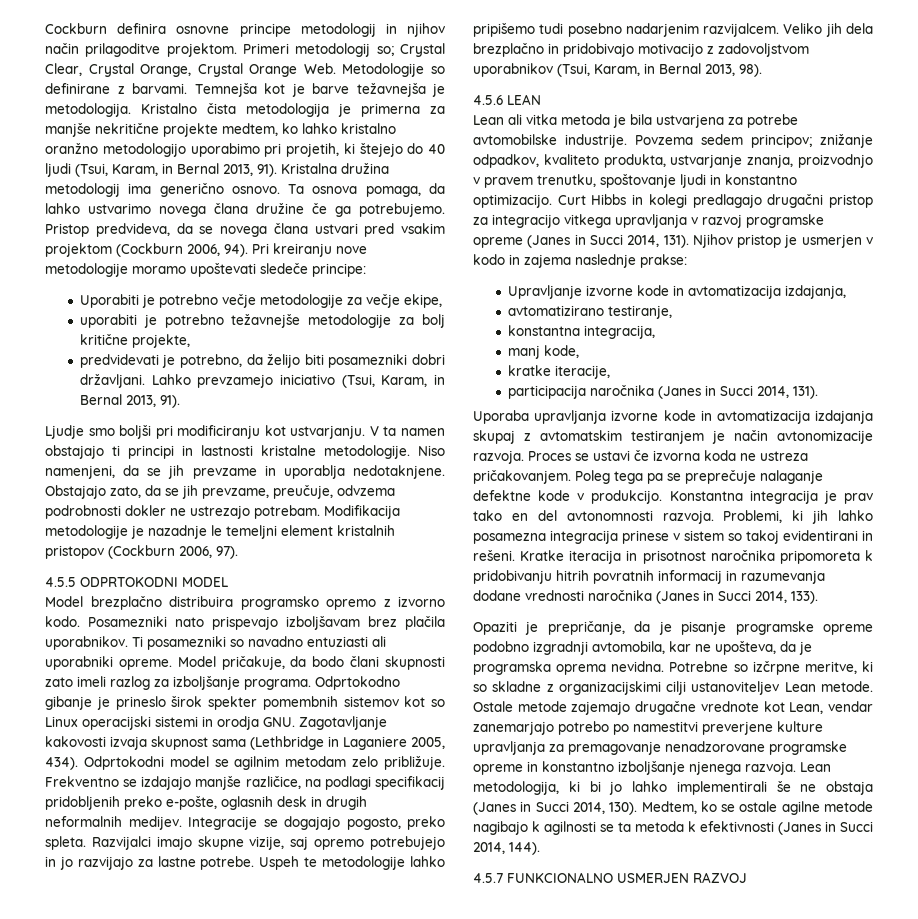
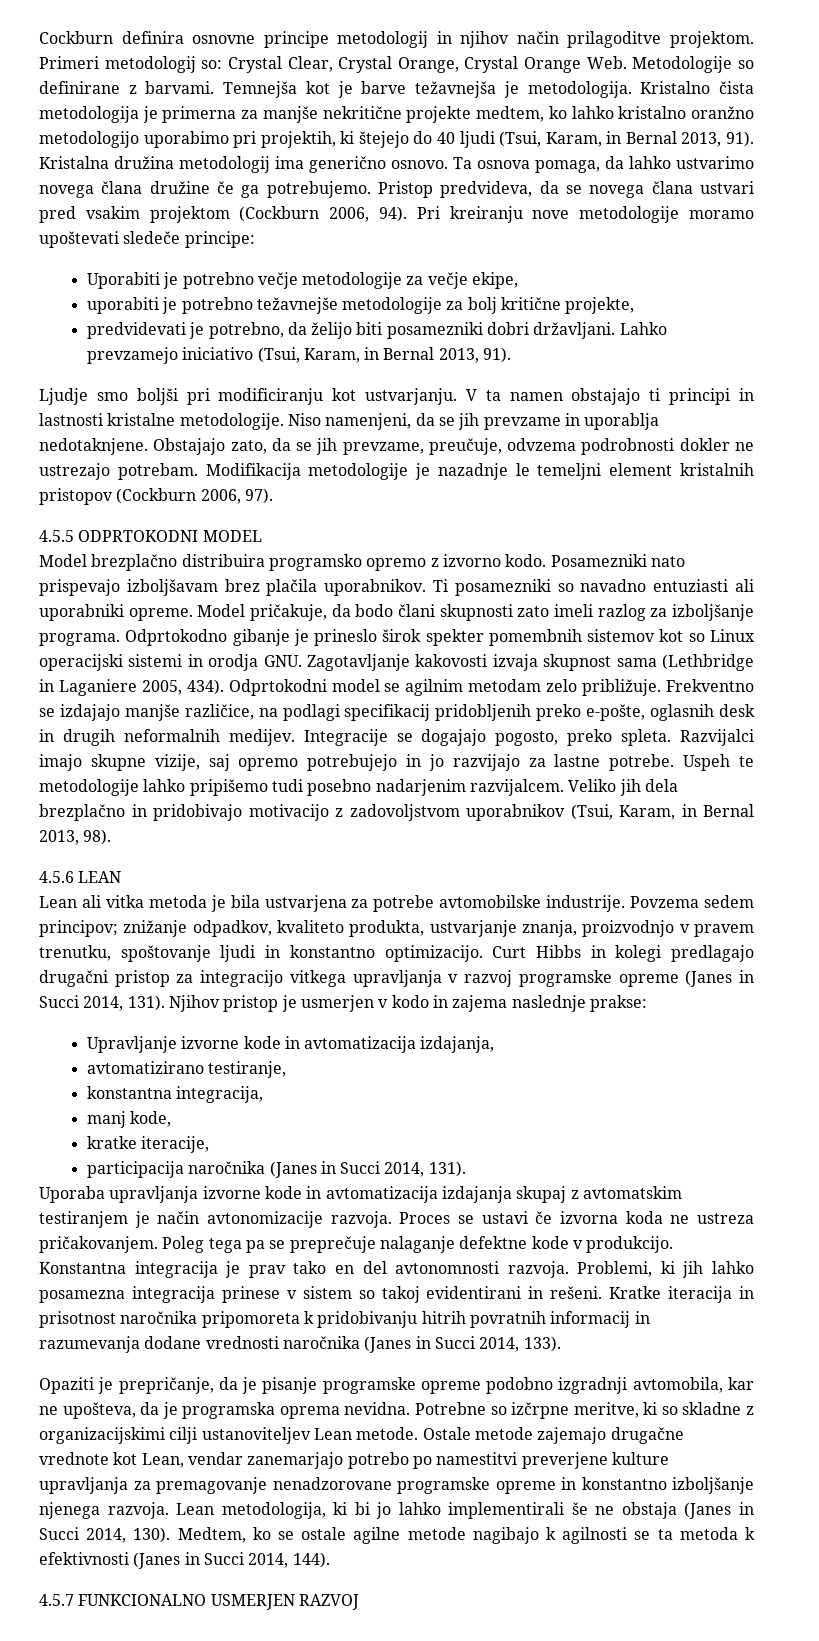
[376,46,394,56] so; -> [201,60,223,69] so:
[286,143,339,157] projetih, -> [260,131,336,148] projektih,

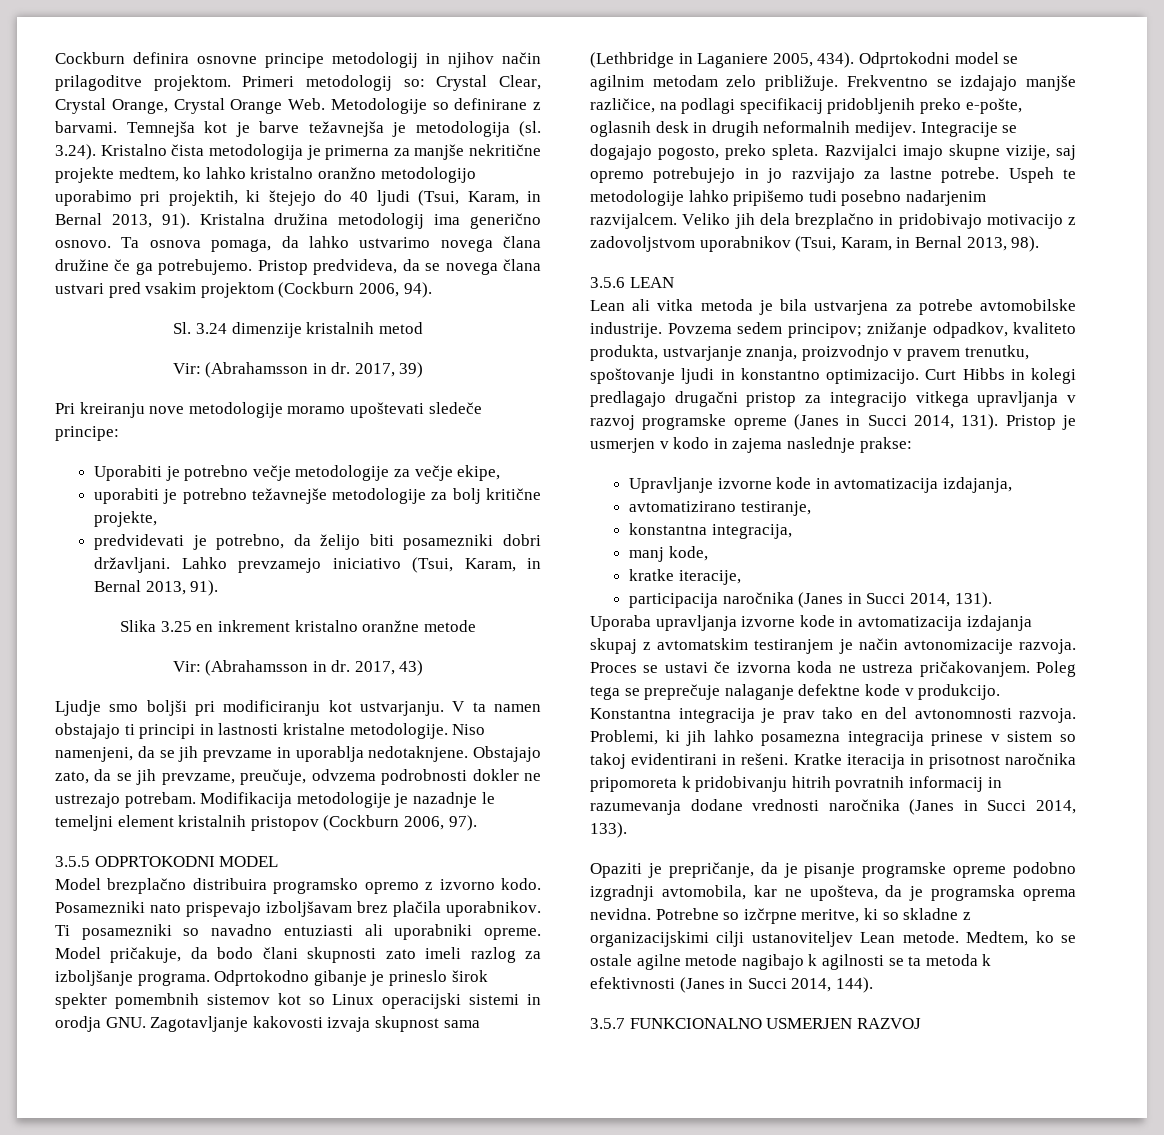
[527,81,632,98] metodologija. -> [415,121,541,137] [55,144,96,160] metodologija (sl. 3.24).
(408, 214) none -> [173,322,423,338] [172,362,424,378] // Sl. 3.24 dimenzije kristalnih metod // Vir: (Abrahamsson in dr. 2017, 39) //
(512, 355) none -> [120,620,476,632] [172,660,424,676] // Slika 3.25 en inkrement kristalno oranžne metode // Vir: (Abrahamsson in dr. 2017, 43)
[39,530,74,542] 4.5.5 -> [55,856,90,867] 3.5.5
[39,871,74,883] 4.5.6 -> [590,277,625,288] 3.5.6
[168,995,279,1012] Njihov pristop -> [1005,415,1056,430] Pristop
[245,1240,265,1253] pa -> (620, 693) none
[422,1427,684,1444] [39,1452,669,1469] [39,1477,754,1494] [39,1502,755,1519] [39,1527,171,1543] Ostale metode zajemajo drugačne vrednote kot Lean, vendar zanemarjajo potrebo po namestitvi preverjene kulture upravljanja za premagovanje nenadzorovane programske opreme in konstantno izboljšanje njenega razvoja. Lean metodologija, ki bi jo lahko implementirali še ne obstaja (Janes in Succi 2014, 130). -> (959, 937) none
[39,1594,74,1606] 4.5.7 -> [590,1018,625,1029] 3.5.7

